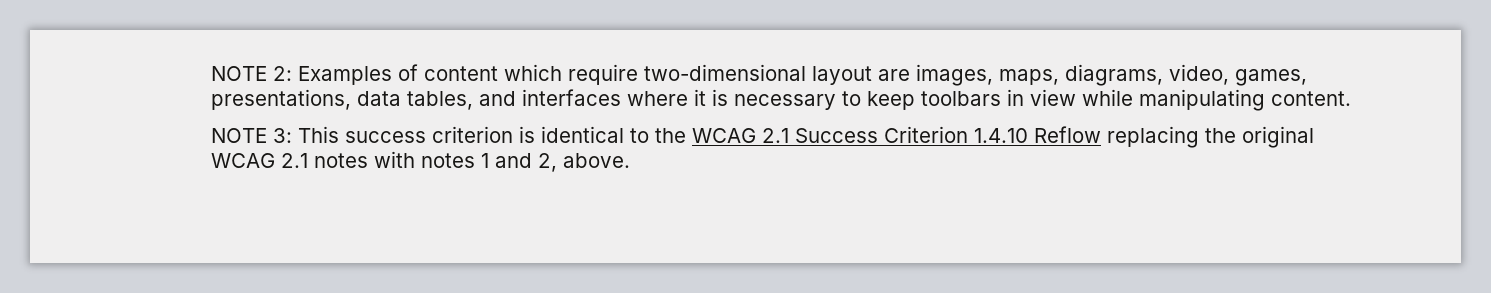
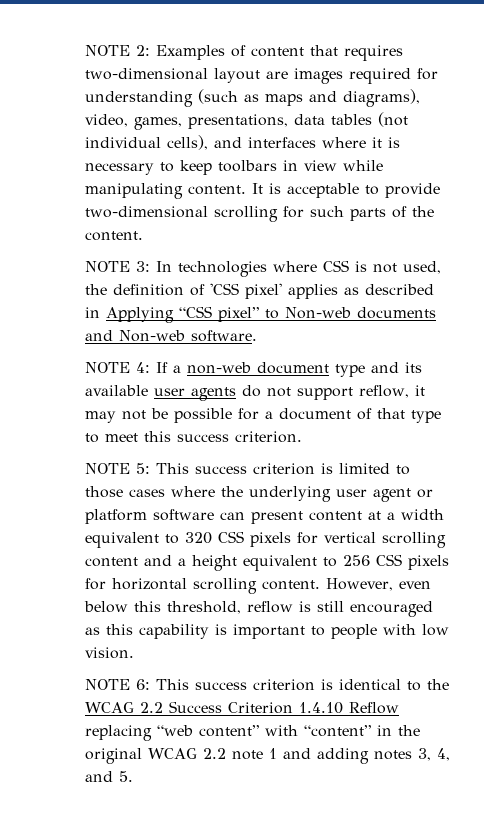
[504,64,639,85] which require -> [309,45,403,61] that requires
[916,64,1308,86] [211,89,474,110] images, maps, diagrams, video, games, presentations, data tables, -> [293,68,438,84] [84,89,420,107] [84,112,408,130] [84,135,208,150] images required for understanding (such as maps and diagrams), video, games, presentations, data tables (not individual cells),
[211,128,293,143] // NOTE 3: -> [251,183,440,198] [84,206,434,222] [84,231,143,241] [84,260,441,277] [84,283,434,299] [84,306,436,323] [84,330,257,342] [84,362,422,377] [84,385,425,401] [84,408,441,423] [84,431,302,443] [84,463,410,475] [84,486,433,502] [84,509,444,524] [84,531,446,548] [84,554,449,571] [84,578,431,594] [83,601,433,617] [84,624,449,639] [84,647,134,659] [84,679,150,690] It is acceptable to provide two-dimensional scrolling for such parts of the content. // NOTE 3: In technologies where CSS is not used, the definition of 'CSS pixel' applies as described in Applying “CSS pixel” to Non-web documents and Non-web software. // NOTE 4: If a non-web document type and its available user agents do not support reflow, it may not be possible for a document of that type to meet this success criterion. // NOTE 5: This success criterion is limited to those cases where the underlying user agent or platform software can present content at a width equivalent to 320 CSS pixels for vertical scrolling content and a height equivalent to 256 CSS pixels for horizontal scrolling content. However, even below this threshold, reflow is still encouraged as this capability is important to people with low vision. // NOTE 6:
[762,128,790,143] 2.1 -> [139,702,163,713] 2.2
[1205,126,1315,148] [211,151,631,172] the original WCAG 2.1 notes with notes 1 and 2, above. -> [156,725,420,737] [84,748,450,764] [84,771,133,782] “web content” with “content” in the original WCAG 2.2 note 1 and adding notes 3, 4, and 5.

